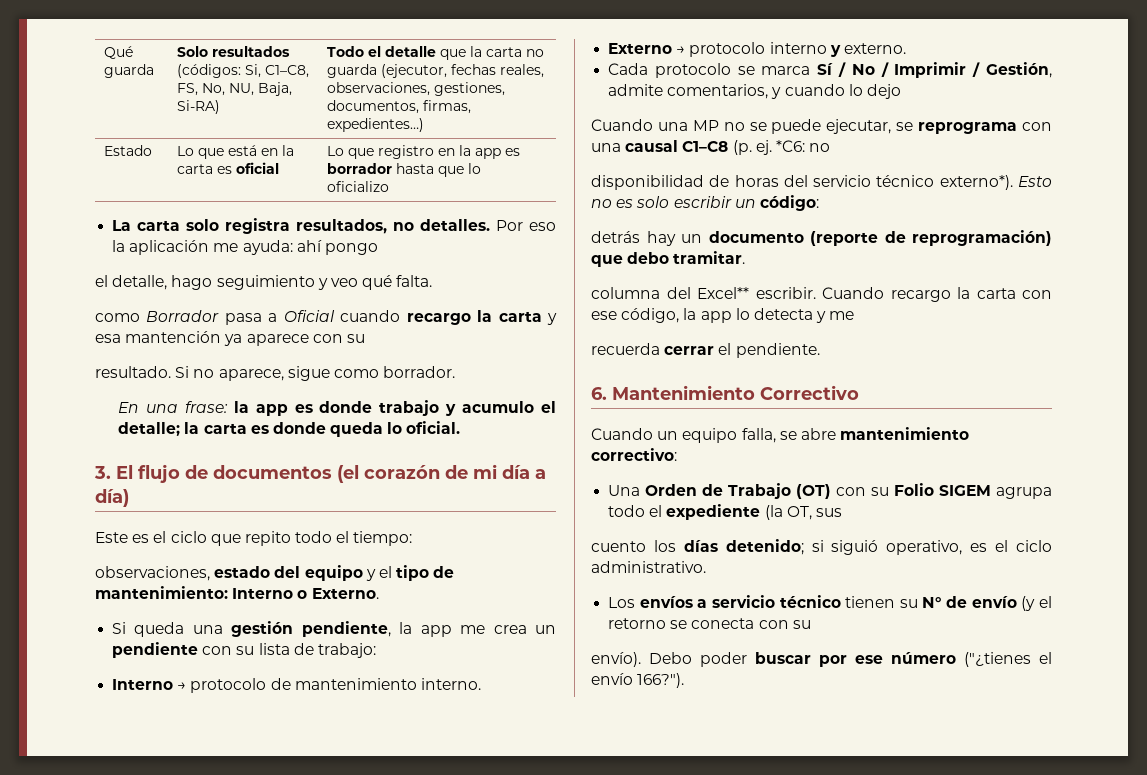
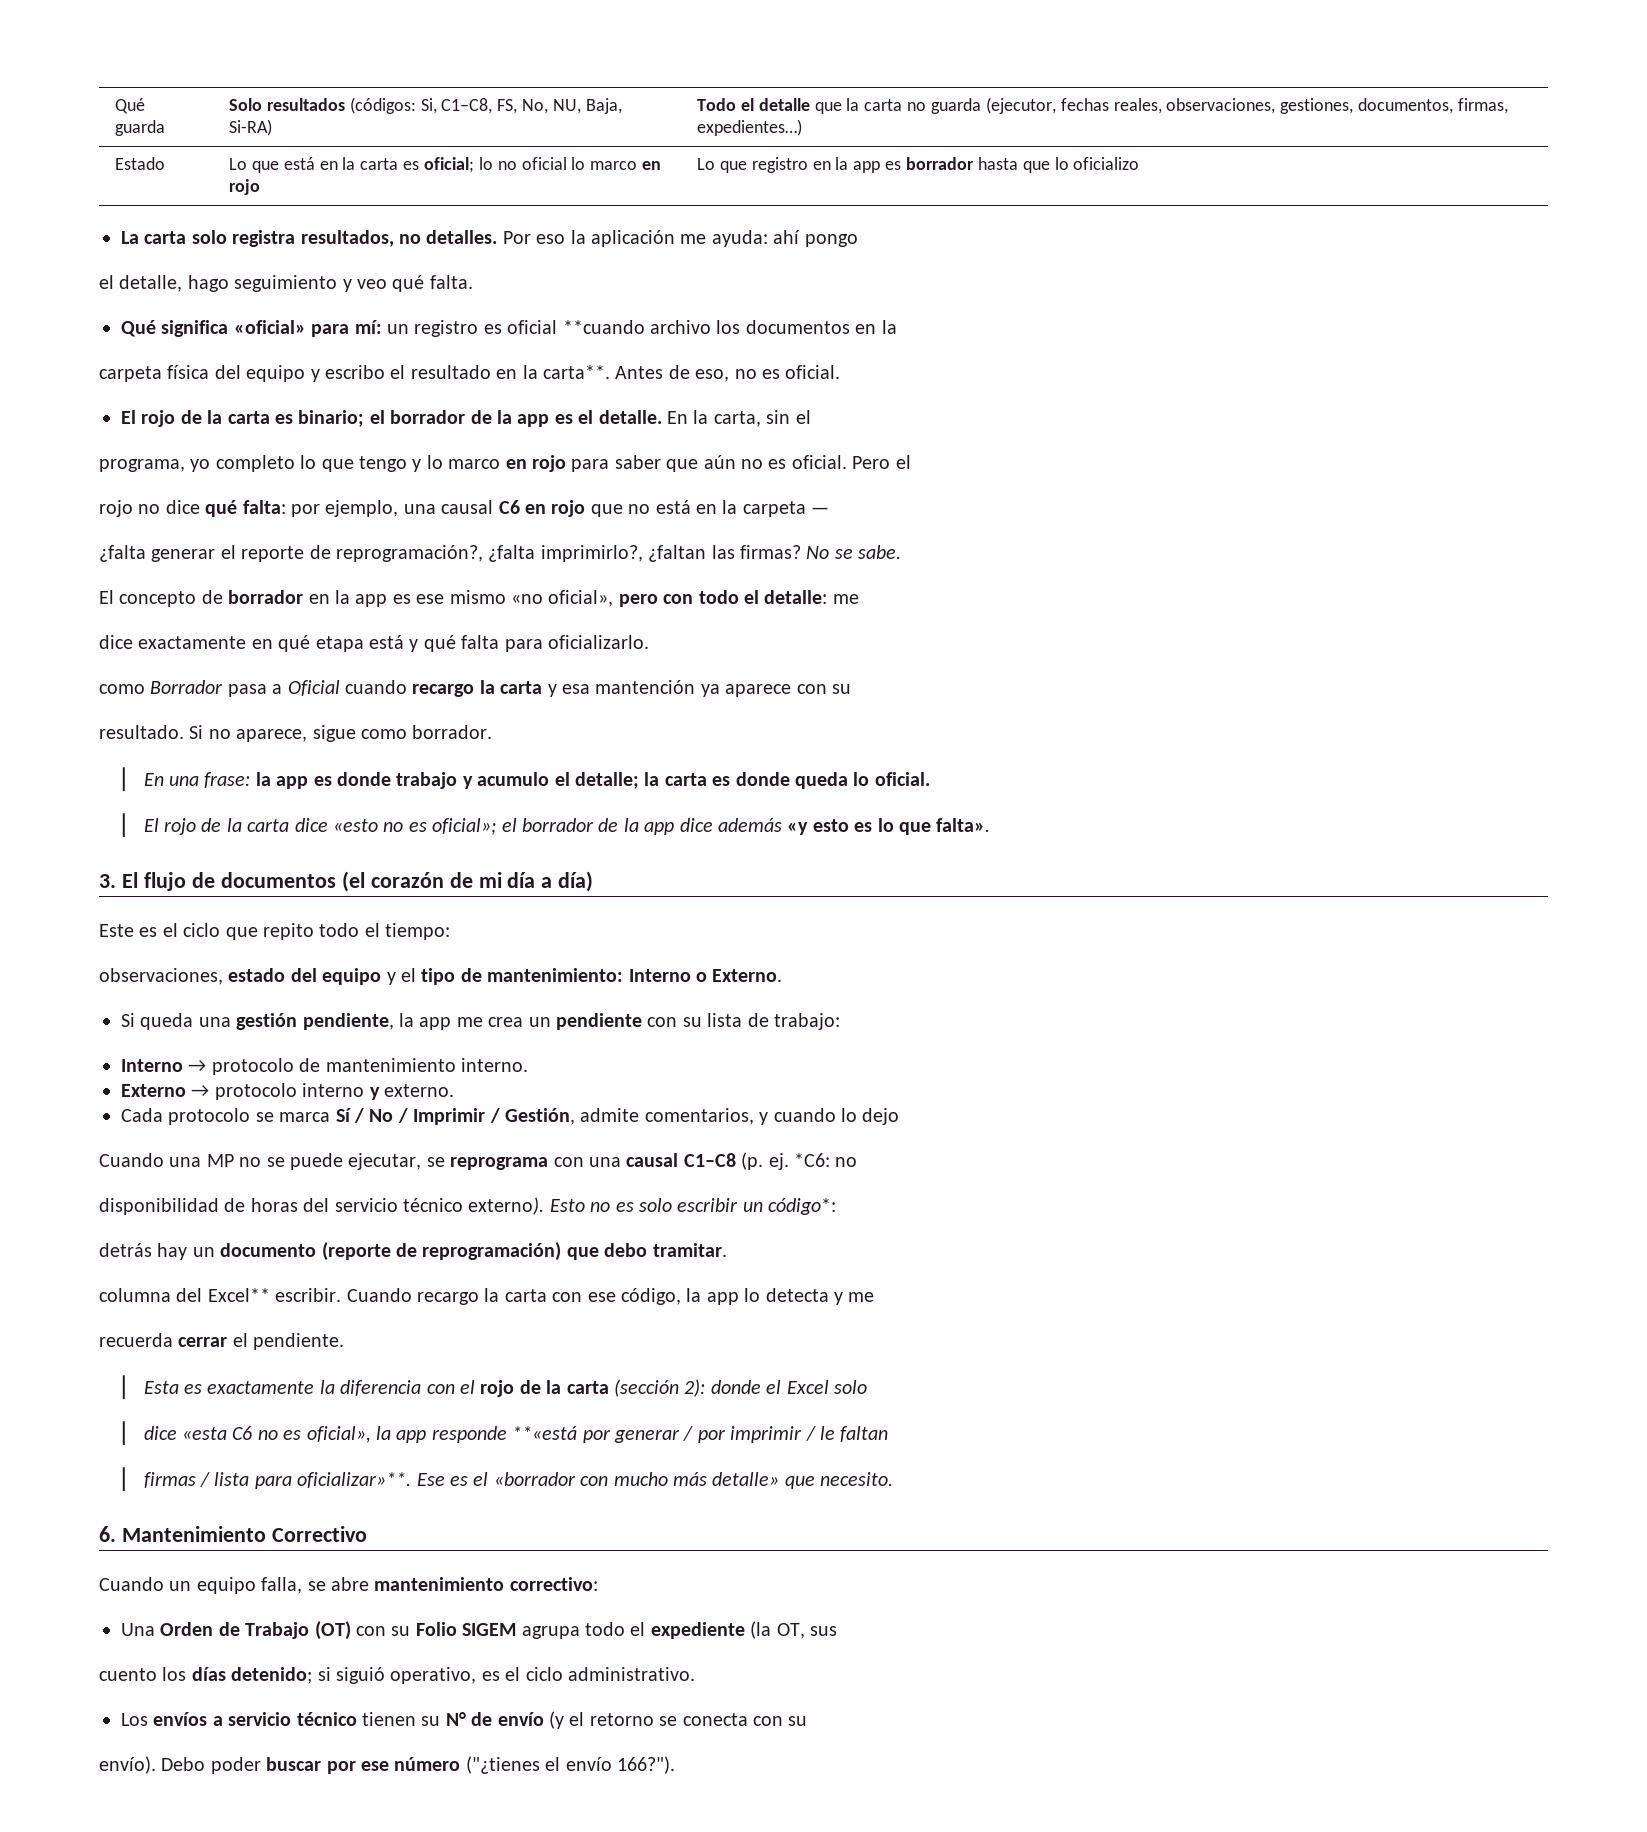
[236,162,280,174] oficial -> [423,157,662,173] [228,179,260,195] oficial; lo no oficial lo marco en rojo
(433, 281) none -> [121,320,897,337] [99,365,841,382] [121,410,811,427] [99,455,911,472] [99,500,830,517] [99,545,902,562] [99,590,859,607] [99,635,649,652] // Qué significa «oficial» para mí: un registro es oficial **cuando archivo los documentos en la // carpeta física del equipo y escribo el resultado en la carta**. Antes de eso, no es oficial. // El rojo de la carta es binario; el borrador de la app es el detalle. En la carta, sin el // programa, yo completo lo que tengo y lo marco en rojo para saber que aún no es oficial. Pero el // rojo no dice qué falta: por ejemplo, una causal C6 en rojo que no está en la carpeta — // ¿falta generar el reporte de reprogramación?, ¿falta imprimirlo?, ¿faltan las firmas? No se sabe. // El concepto de borrador en la app es ese mismo «no oficial», pero con todo el detalle: me // dice exactamente en qué etapa está y qué falta para oficializarlo.
(456, 372) none -> [122,767,139,791] ▏
(461, 427) none -> [122,813,991,837] // ▏ El rojo de la carta dice «esto no es oficial»; el borrador de la app dice además «y esto es lo que falta».
[939,175,1013,190] externo*). -> [468,1197,545,1215] externo).
[759,195,819,211] código: -> [768,1198,837,1215] código*:
(820, 350) none -> [122,1375,868,1399] [122,1421,889,1445] [122,1467,894,1491] // ▏ Esta es exactamente la diferencia con el rojo de la carta (sección 2): donde el Excel solo // ▏ dice «esta C6 no es oficial», la app responde **«está por generar / por imprimir / le faltan // ▏ firmas / lista para oficializar»**. Ese es el «borrador con mucho más detalle» que necesito.

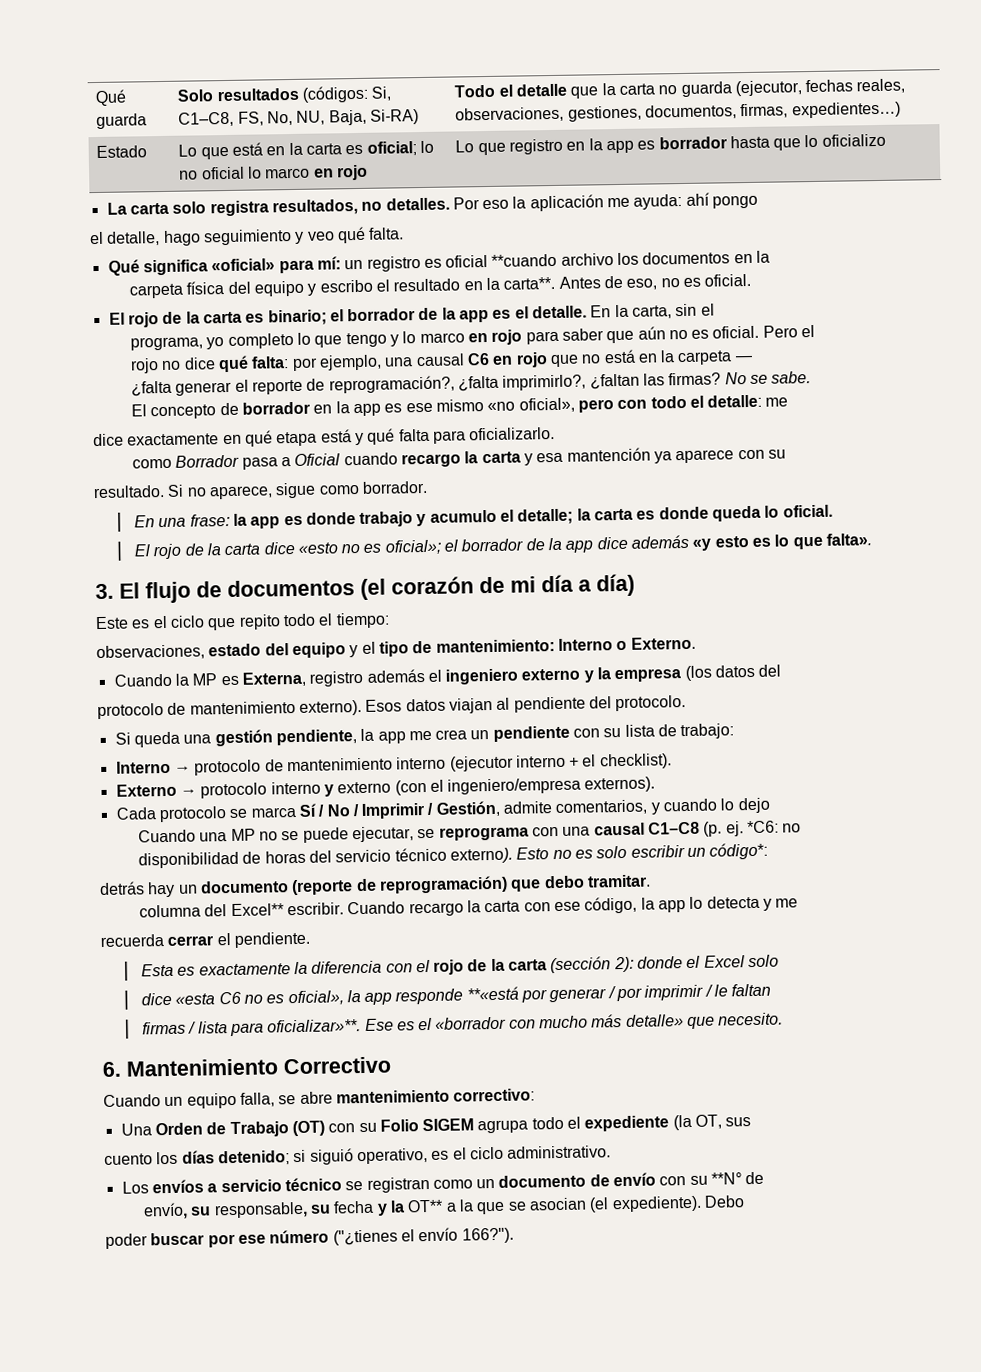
(783, 975) none -> [113,664,782,687] [97,694,687,720] // Cuando la MP es Externa, registro además el ingeniero externo y la empresa (los datos del // protocolo de mantenimiento externo). Esos datos viajan al pendiente del protocolo.
[461,1058,528,1072] interno. -> [396,753,672,772] interno (ejecutor interno + el checklist).
[384,1084,454,1097] externo. -> [337,776,656,796] externo (con el ingeniero/empresa externos).
[362,1711,808,1729] [99,1756,156,1774] tienen su N° de envío (y el retorno se conecta con su // envío). -> [345,1171,765,1193] [143,1195,702,1220] se registran como un documento de envío con su **N° de // envío, su responsable, su fecha y la OT** a la que se asocian (el expediente).
(206, 1764) none -> (745, 1201) //

